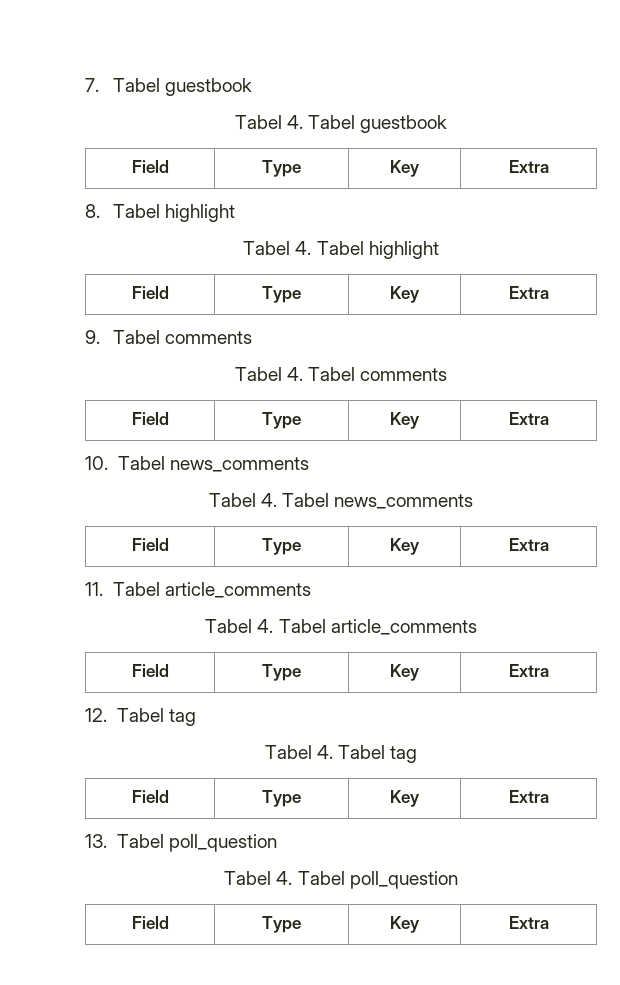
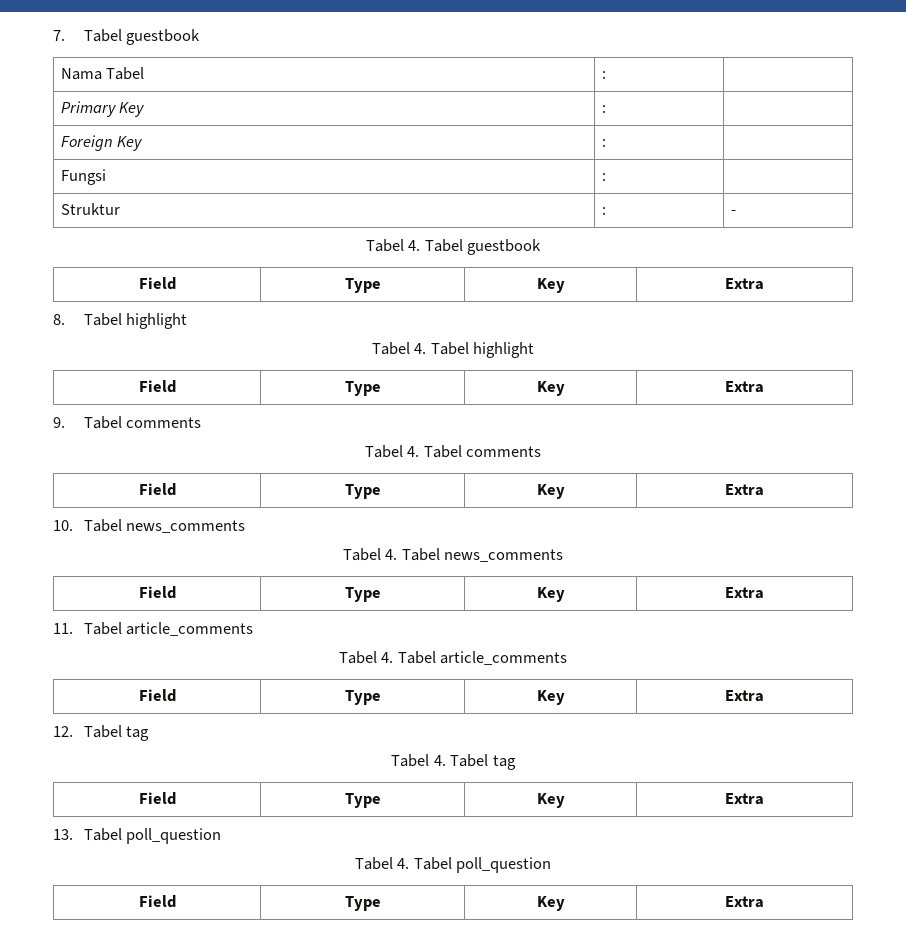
(253, 87) none -> [60,67,145,80] [601,71,606,79] [60,101,145,117] [601,105,606,113] [60,135,143,151] [601,139,606,147] [60,169,106,185] [601,173,606,181] [60,203,120,215] [601,207,606,215] [730,210,736,215] // Nama Tabel | : | // Primary Key | : | // Foreign Key | : | // Fungsi | : | // Struktur | : | -

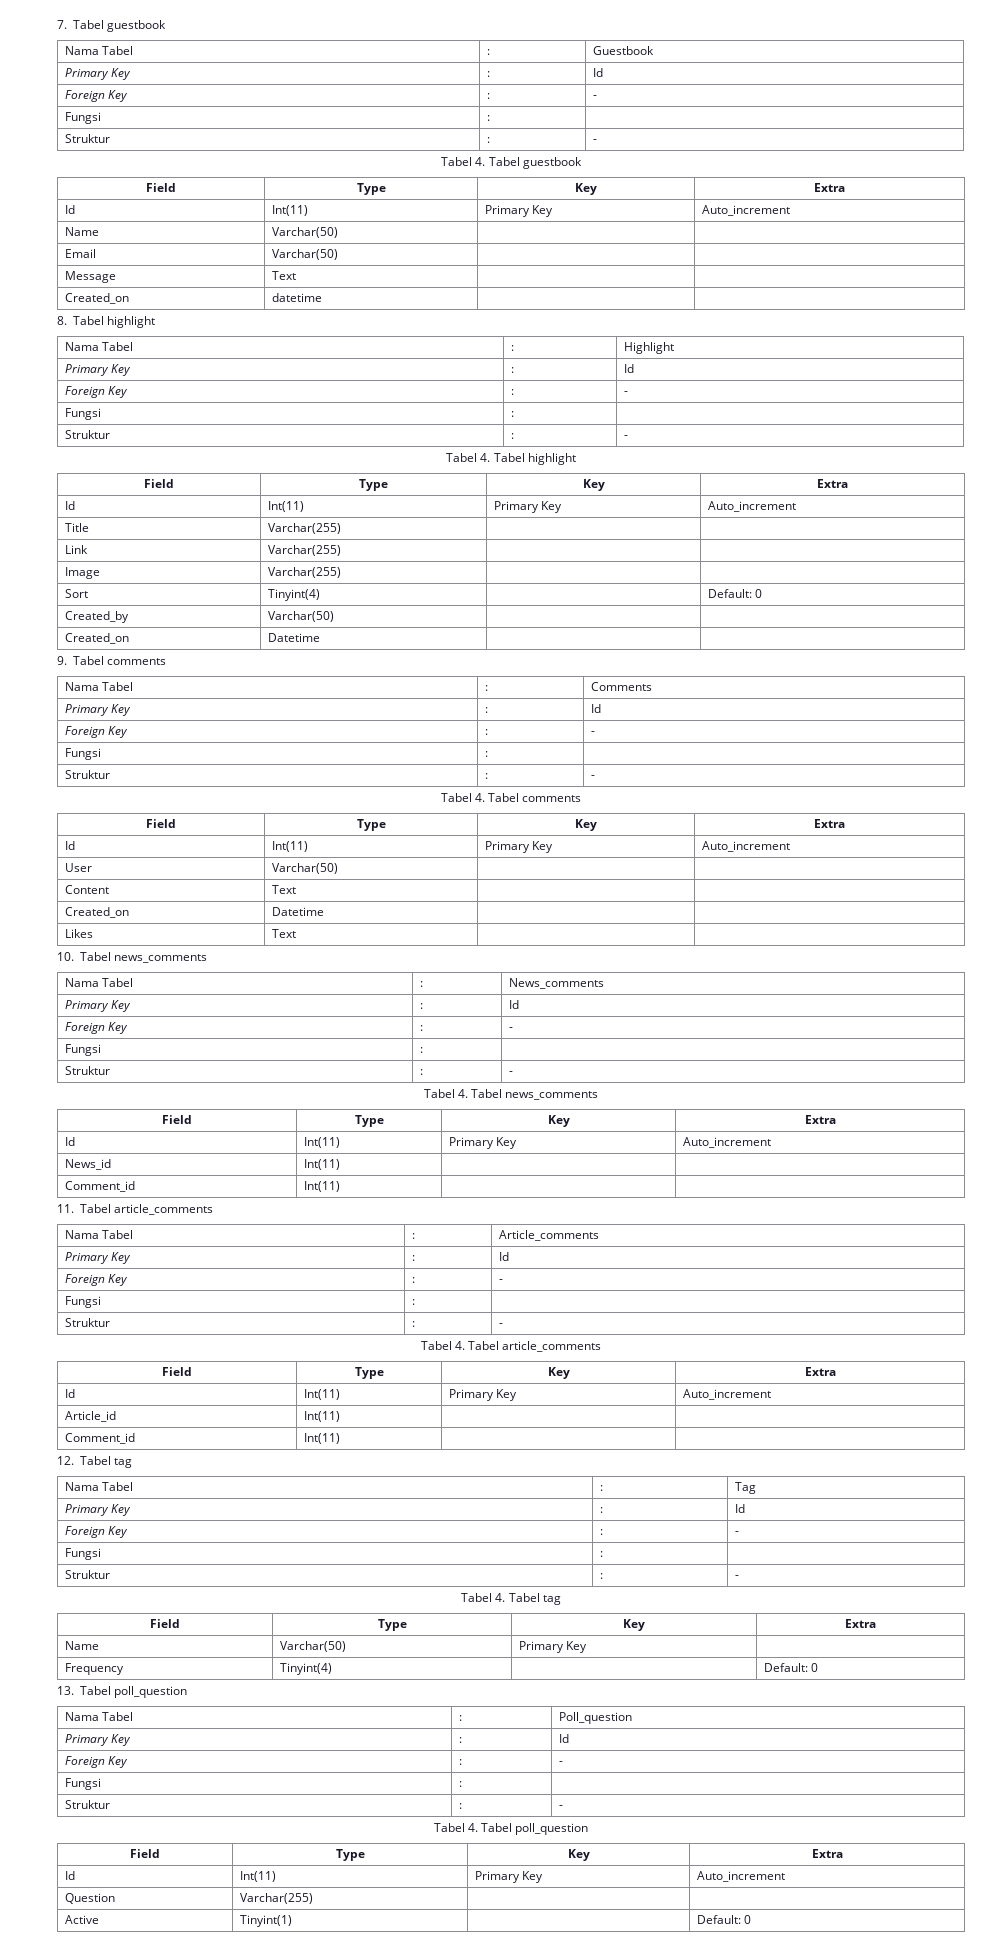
[60,101,145,117] [601,105,606,113] [60,135,143,151] [601,139,606,147] // Primary Key | : | // Foreign Key | : | -> [592,46,654,55] [64,68,132,80] [486,71,490,77] [592,68,603,77] [64,90,129,102] [486,93,490,99] [592,95,597,99] Guestbook // Primary Key | : | Id // Foreign Key | : | -
[53,313,188,329] // 8. Tabel highlight -> [64,205,75,214] [271,205,308,216] [484,205,554,217] [701,205,790,216] [64,227,99,236] [271,227,338,238] [64,249,96,258] [271,249,338,260] [64,271,116,283] [271,271,296,280] [64,293,129,304] [271,293,322,302] [57,316,155,328] [64,342,134,351] [510,345,514,351] [623,342,674,354] [64,364,132,376] [510,367,514,373] [623,364,634,373] [64,386,129,398] [510,389,514,395] [623,391,628,395] [64,408,101,420] [510,411,514,417] [64,430,110,439] [510,433,514,439] [623,435,628,439] // Id | Int(11) | Primary Key | Auto_increment // Name | Varchar(50) | | // Email | Varchar(50) | | // Message | Text | | // Created_on | datetime | | // 8. Tabel highlight // Nama Tabel | : | Highlight // Primary Key | : | Id // Foreign Key | : | - // Fungsi | : | // Struktur | : | -
[53,416,202,429] // 9. Tabel comments -> [64,501,75,510] [267,501,304,512] [493,501,563,513] [707,501,796,512] [64,523,89,532] [267,523,341,534] [64,545,88,554] [267,545,341,556] [64,567,100,579] [267,567,341,578] [64,589,88,598] [267,589,320,601] [707,589,763,598] [64,611,129,623] [267,611,334,622] [64,633,129,644] [267,633,320,642] [57,656,166,665] [64,682,134,691] [484,685,488,691] [590,682,652,691] [64,704,132,716] [484,707,488,713] [590,704,601,713] [64,726,129,738] [484,729,488,735] [590,731,595,735] [64,748,101,760] [484,751,488,757] [64,770,110,779] [484,773,488,779] [590,775,595,779] // Id | Int(11) | Primary Key | Auto_increment // Title | Varchar(255) | | // Link | Varchar(255) | | // Image | Varchar(255) | | // Sort | Tinyint(4) | | Default: 0 // Created_by | Varchar(50) | | // Created_on | Datetime | | // 9. Tabel comments // Nama Tabel | : | Comments // Primary Key | : | Id // Foreign Key | : | - // Fungsi | : | // Struktur | : | -
[53,519,246,533] // 10. Tabel news_comments -> [64,841,75,850] [271,841,308,852] [484,841,554,853] [701,841,790,852] [64,863,92,872] [271,863,338,874] [64,885,109,894] [271,885,296,894] [64,907,129,918] [271,907,324,916] [64,929,93,938] [271,929,296,938] [57,952,207,963] [64,978,134,987] [419,981,423,987] [508,978,604,989] [64,1000,132,1012] [419,1003,423,1009] [508,1000,519,1009] [64,1022,129,1034] [419,1025,423,1031] [508,1027,513,1031] [64,1044,101,1056] [419,1047,423,1053] [64,1066,110,1075] [419,1069,423,1075] [508,1071,513,1075] // Id | Int(11) | Primary Key | Auto_increment // User | Varchar(50) | | // Content | Text | | // Created_on | Datetime | | // Likes | Text | | // 10. Tabel news_comments // Nama Tabel | : | News_comments // Primary Key | : | Id // Foreign Key | : | - // Fungsi | : | // Struktur | : | -
[53,622,254,636] // 11. Tabel article_comments -> [64,1137,75,1146] [303,1137,340,1148] [448,1137,518,1149] [682,1137,771,1148] [64,1159,111,1170] [303,1159,340,1170] [64,1181,135,1192] [303,1181,340,1192] [57,1204,213,1215] [64,1230,134,1239] [411,1233,415,1239] [498,1230,599,1241] [64,1252,132,1264] [411,1255,415,1261] [498,1252,509,1261] [64,1274,129,1286] [411,1277,415,1283] [498,1279,503,1283] [64,1296,101,1308] [411,1299,415,1305] [64,1318,110,1327] [411,1321,415,1327] [498,1323,503,1327] // Id | Int(11) | Primary Key | Auto_increment // News_id | Int(11) | | // Comment_id | Int(11) | | // 11. Tabel article_comments // Nama Tabel | : | Article_comments // Primary Key | : | Id // Foreign Key | : | - // Fungsi | : | // Struktur | : | -
[53,725,150,741] // 12. Tabel tag -> [64,1389,75,1398] [303,1389,340,1400] [448,1389,518,1401] [682,1389,771,1400] [64,1411,116,1422] [303,1411,340,1422] [64,1433,135,1444] [303,1433,340,1444] [57,1456,132,1468] [64,1482,134,1491] [599,1485,603,1491] [734,1482,756,1494] [64,1504,132,1516] [599,1507,603,1513] [734,1504,745,1513] [64,1526,129,1538] [599,1529,603,1535] [734,1531,739,1535] [64,1548,101,1560] [599,1551,603,1557] [64,1570,110,1579] [599,1573,603,1579] [734,1575,739,1579] // Id | Int(11) | Primary Key | Auto_increment // Article_id | Int(11) | | // Comment_id | Int(11) | | // 12. Tabel tag // Nama Tabel | : | Tag // Primary Key | : | Id // Foreign Key | : | - // Fungsi | : | // Struktur | : | -
[53,828,222,844] // 13. Tabel poll_question -> [64,1641,99,1650] [279,1641,346,1652] [518,1641,588,1653] [64,1663,124,1675] [279,1663,332,1675] [763,1663,819,1672] [57,1686,187,1698] [64,1712,134,1721] [458,1715,462,1721] [558,1712,632,1724] [64,1734,132,1746] [458,1737,462,1743] [558,1734,569,1743] [64,1756,129,1768] [458,1759,462,1765] [558,1761,563,1765] [64,1778,101,1790] [458,1781,462,1787] [64,1800,110,1809] [458,1803,462,1809] [558,1805,563,1809] // Name | Varchar(50) | Primary Key | // Frequency | Tinyint(4) | | Default: 0 // 13. Tabel poll_question // Nama Tabel | : | Poll_question // Primary Key | : | Id // Foreign Key | : | - // Fungsi | : | // Struktur | : | -
(764, 902) none -> [64,1871,75,1880] [239,1871,276,1882] [474,1871,544,1883] [696,1871,785,1882] [64,1893,115,1904] [239,1893,313,1904] [64,1915,99,1924] [239,1915,292,1927] [696,1915,752,1924] // Id | Int(11) | Primary Key | Auto_increment // Question | Varchar(255) | | // Active | Tinyint(1) | | Default: 0

